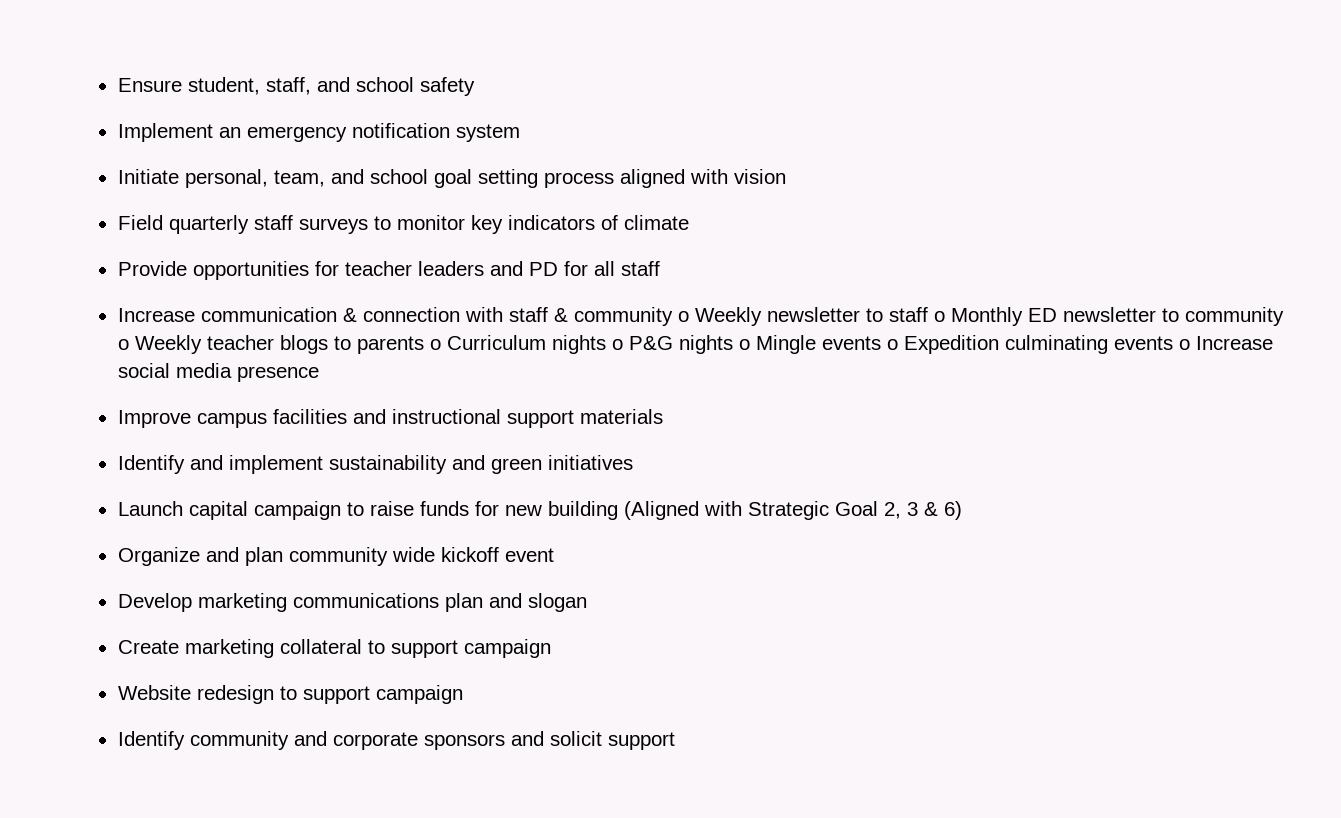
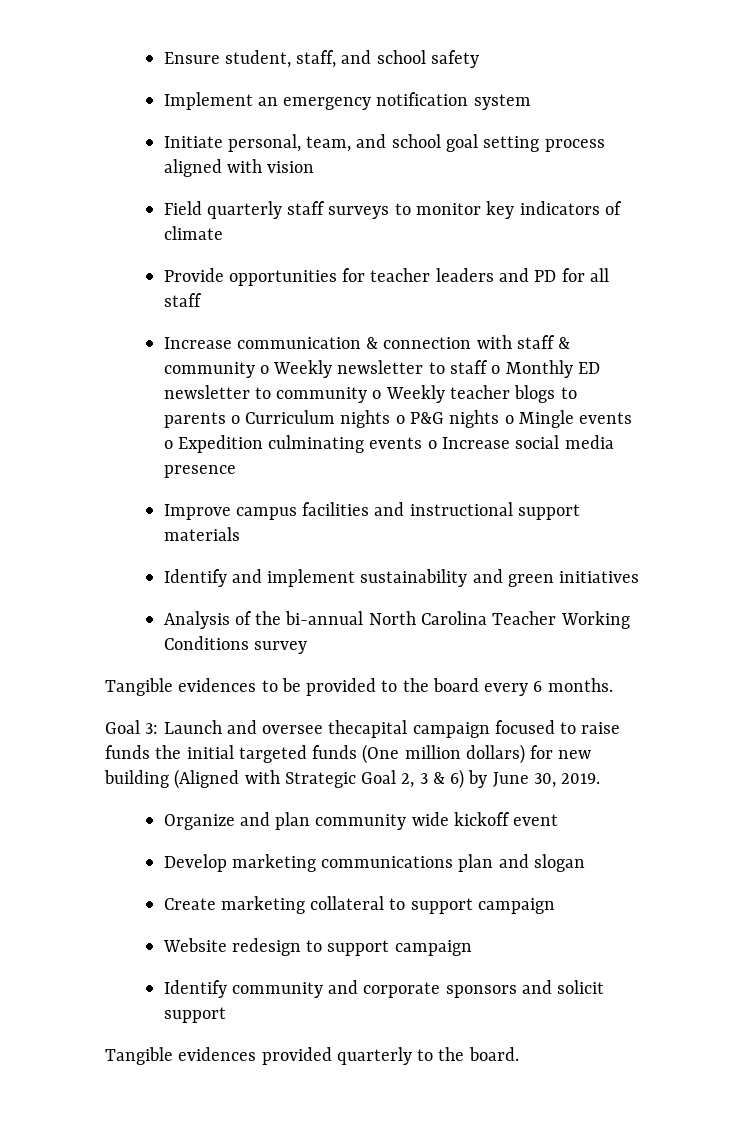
[117,501,469,520] Launch capital campaign to raise funds -> [163,611,630,629] [163,636,307,654] [105,678,613,696] [105,720,621,738] [105,744,525,764] Analysis of the bi-annual North Carolina Teacher Working Conditions survey // Tangible evidences to be provided to the board every 6 months. // Goal 3: Launch and oversee thecapital campaign focused to raise funds the initial targeted funds (One million dollars)
(962, 510) none -> [468,770,601,788] by June 30, 2019.
(675, 741) none -> [105,1047,519,1065] // Tangible evidences provided quarterly to the board.

